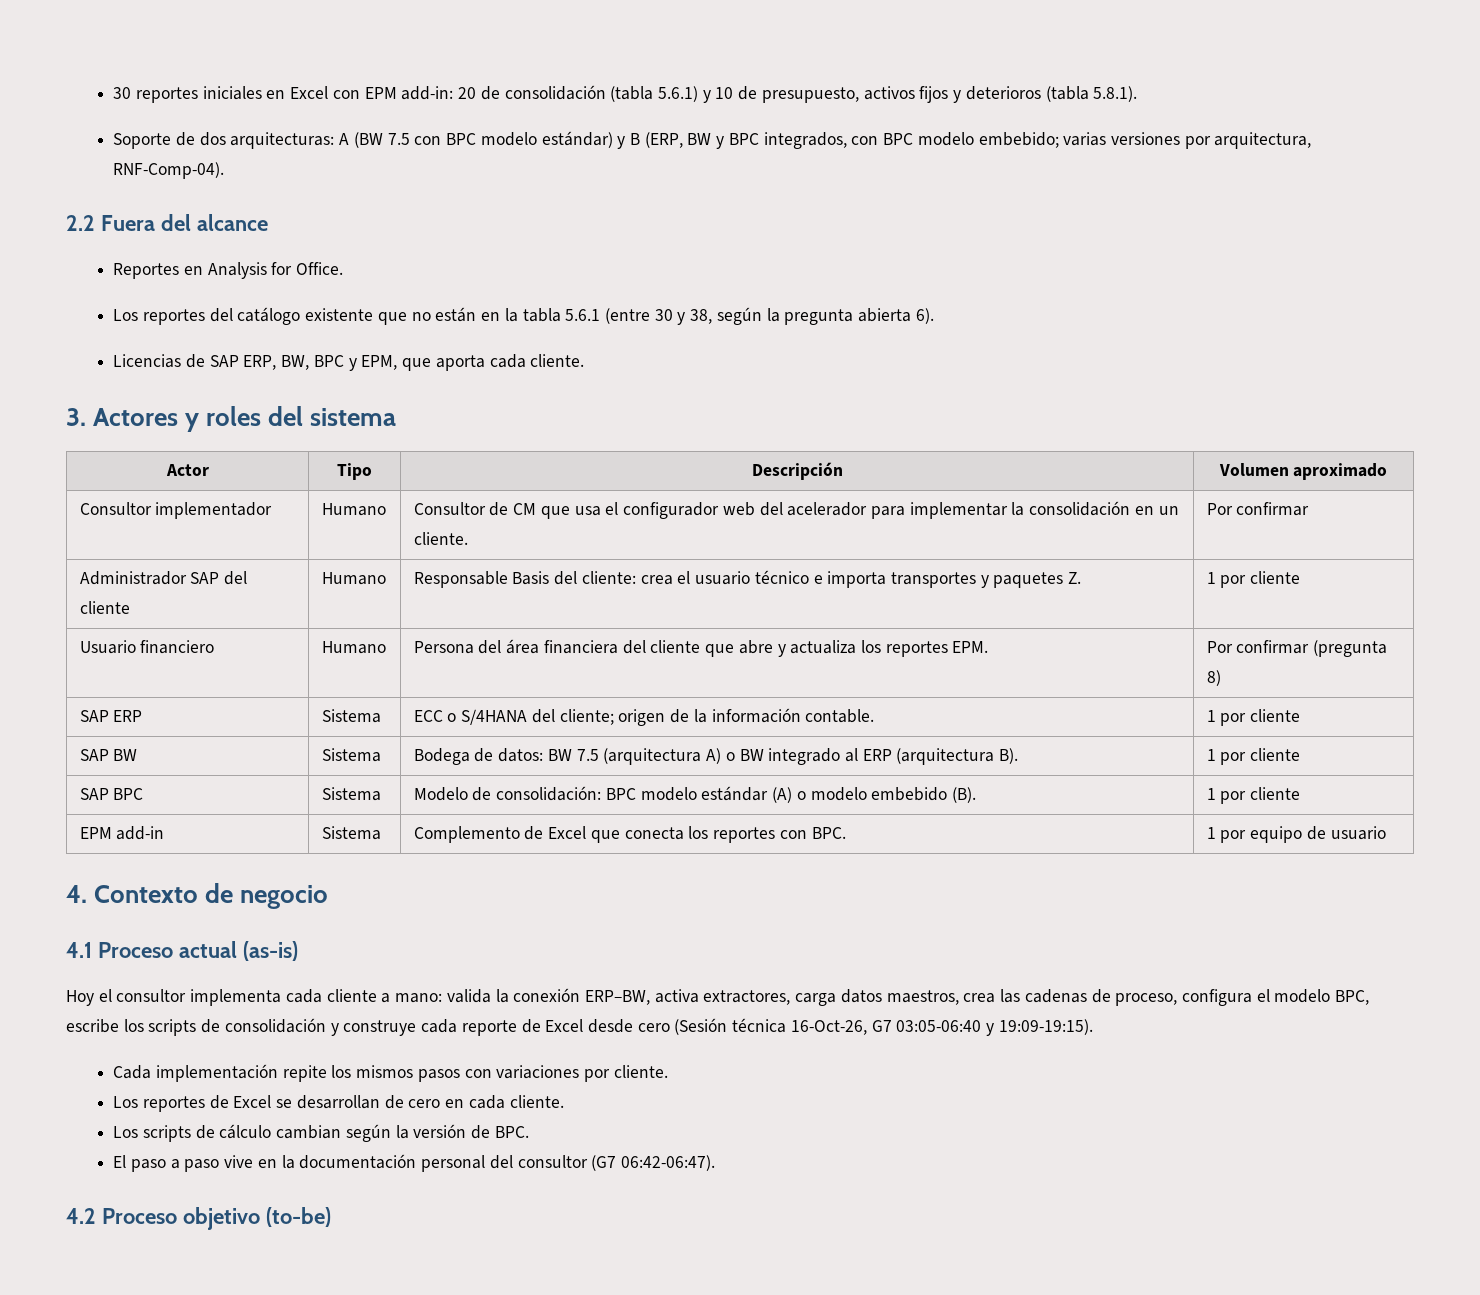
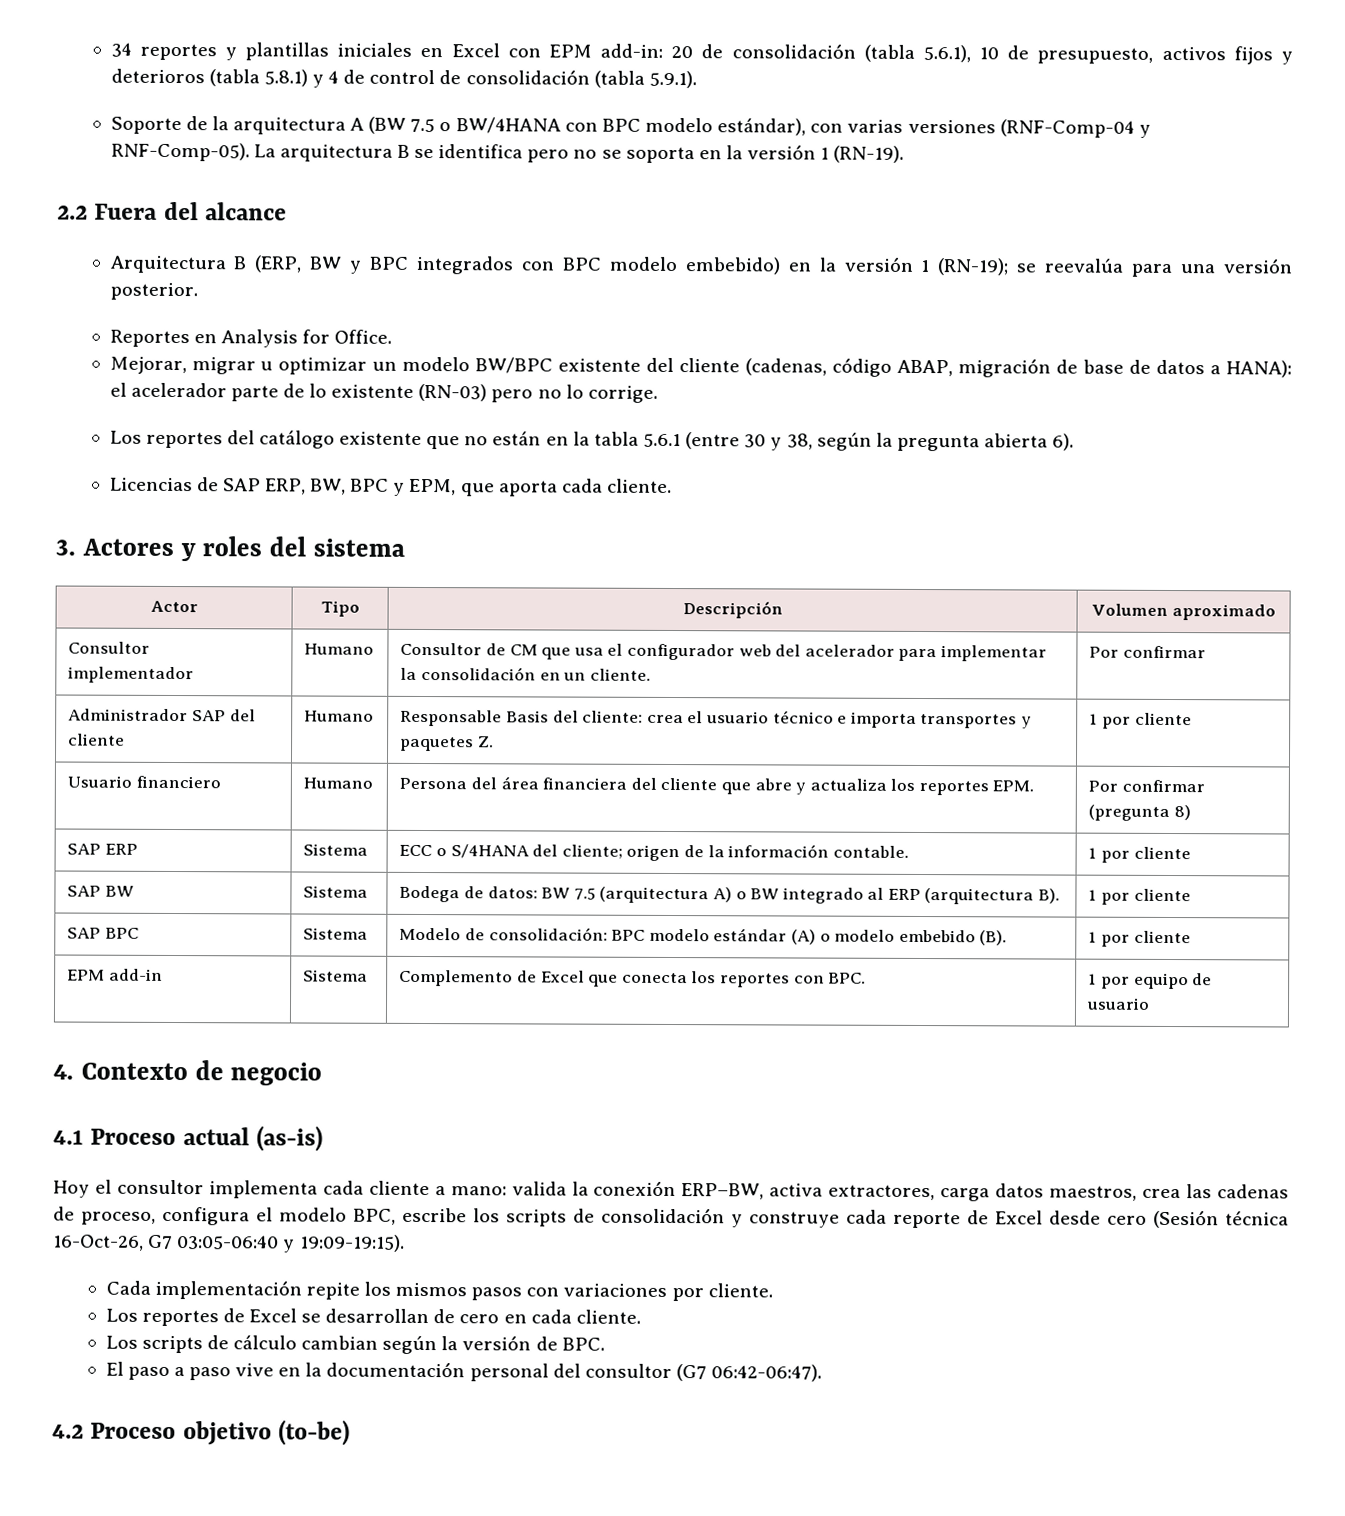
[113,87,198,103] 30 reportes -> [110,42,330,61] 34 reportes y plantillas
[657,86,711,103] 5.6.1) y -> [922,44,971,63] 5.6.1),
[1093,86,1138,102] 5.8.1). -> [263,69,697,89] 5.8.1) y 4 de control de consolidación (tabla 5.9.1).
[199,132,335,149] dos arquitecturas: -> [211,116,346,135] la arquitectura
[414,131,1312,149] [113,162,225,179] [66,214,268,231] con BPC modelo estándar) y B (ERP, BW y BPC integrados, con BPC modelo embebido; varias versiones por arquitectura, RNF-Comp-04). // 2.2 Fuera del alcance -> [439,117,1151,138] [110,142,905,164] [57,201,287,221] [109,255,1294,278] [109,282,198,301] o BW/4HANA con BPC modelo estándar), con varias versiones (RNF-Comp-04 y RNF-Comp-05). La arquitectura B se identifica pero no se soporta en la versión 1 (RN-19). // 2.2 Fuera del alcance // Arquitectura B (ERP, BW y BPC integrados con BPC modelo embebido) en la versión 1 (RN-19); se reevalúa para una versión posterior.
(344, 268) none -> [109,356,1293,378] [109,382,658,403] // Mejorar, migrar u optimizar un modelo BW/BPC existente del cliente (cadenas, código ABAP, migración de base de datos a HANA): el acelerador parte de lo existente (RN-03) pero no lo corrige.

